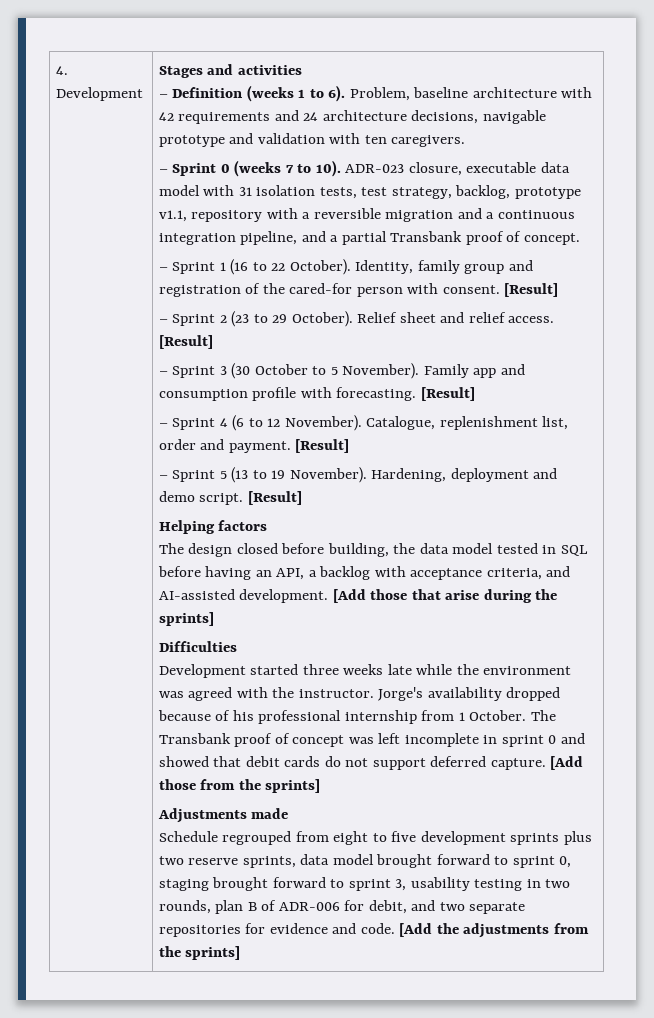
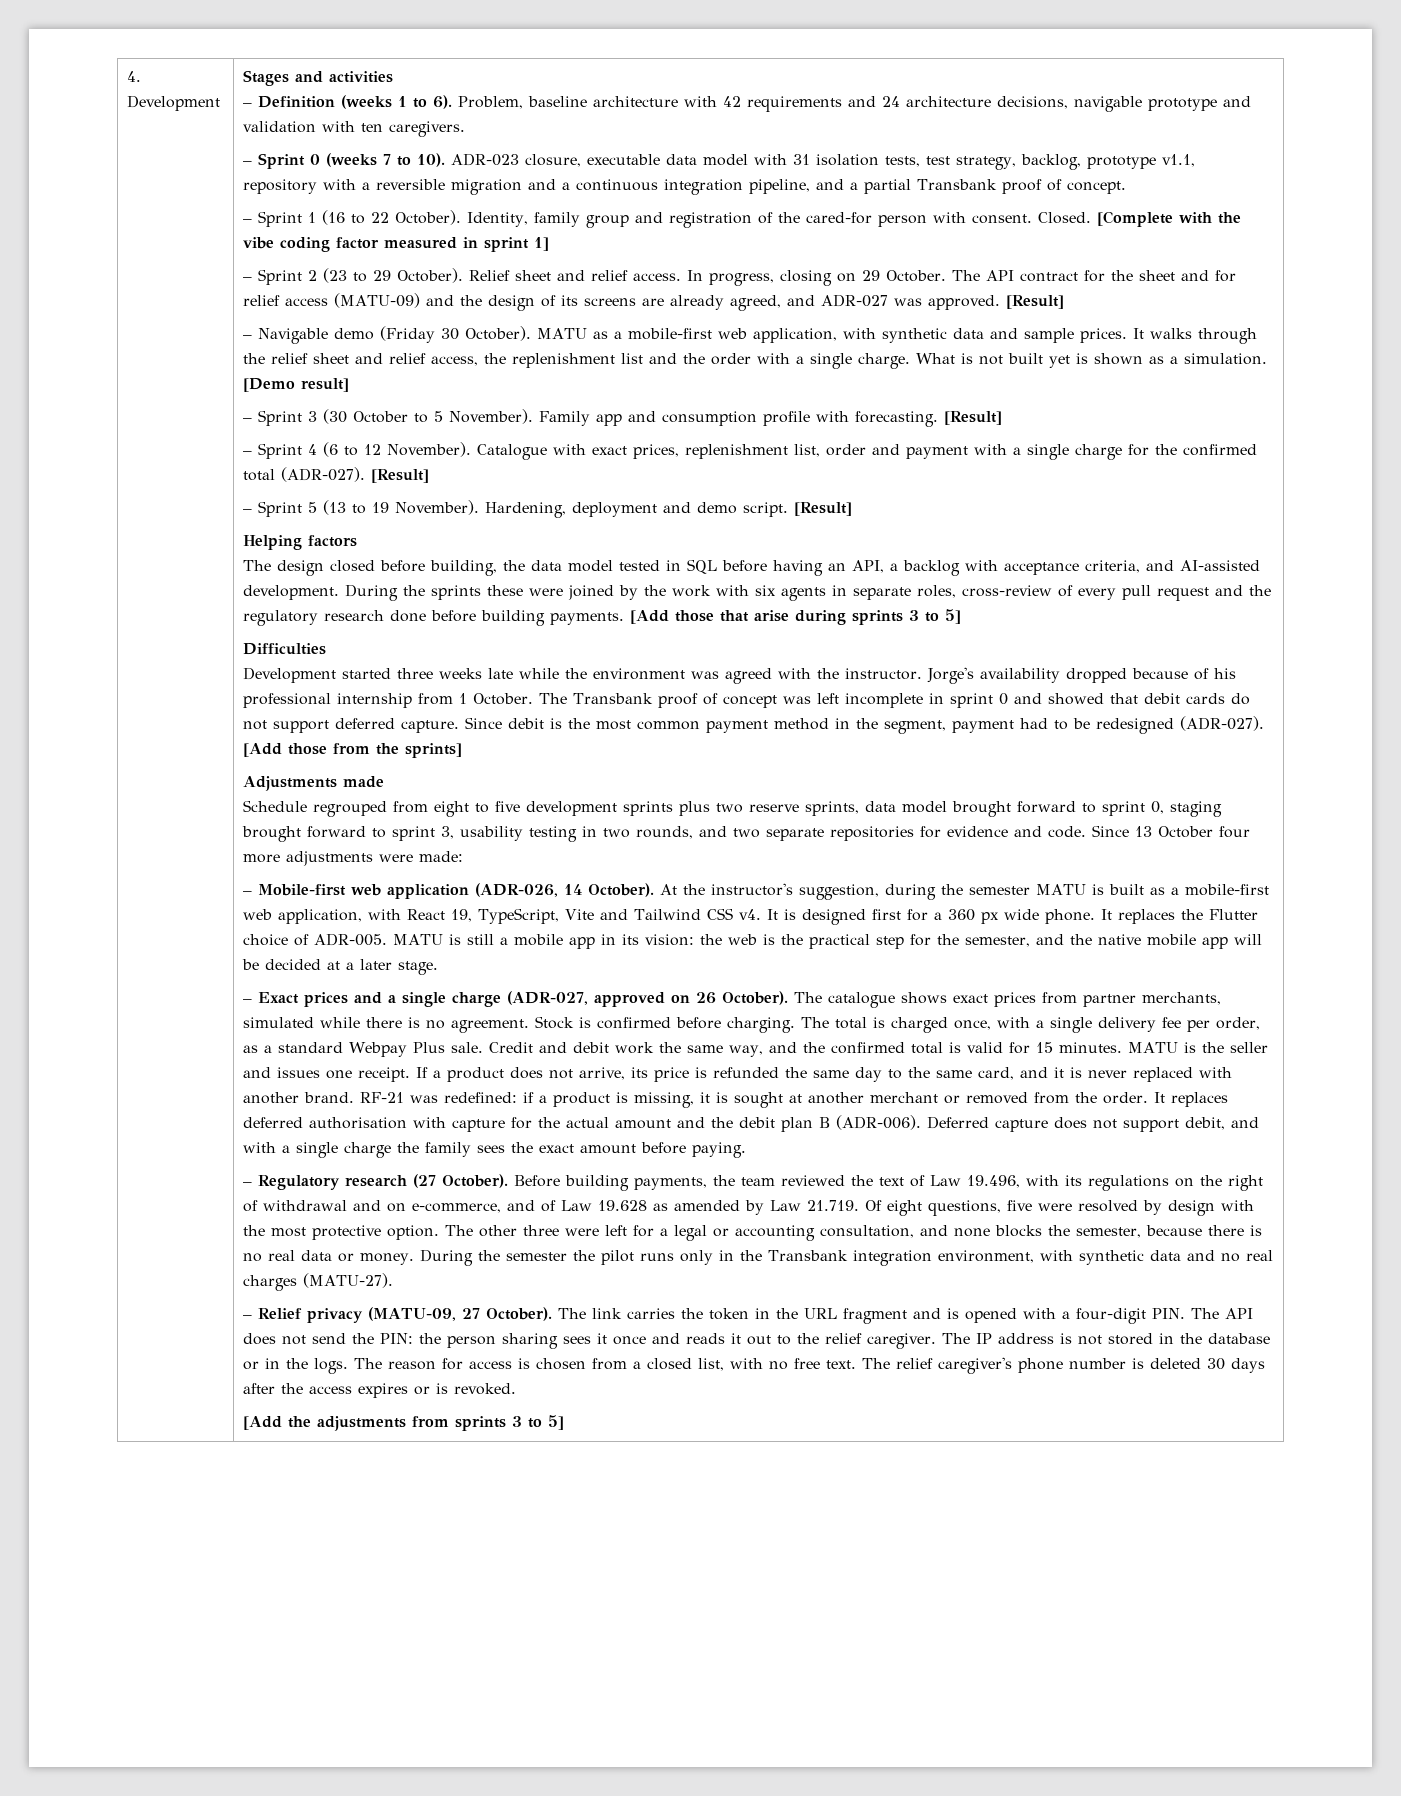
[504,283,559,297] [Result] -> [1038,211,1242,227] [243,237,550,252] Closed. [Complete with the vibe coding factor measured in sprint 1]
[158,335,213,349] [Result] -> [687,270,1237,286] [243,293,1065,311] [243,326,1258,344] [243,353,1268,369] [243,378,350,392] In progress, closing on 29 October. The API contract for the sheet and for relief access (MATU-09) and the design of its screens are already agreed, and ADR-027 was approved. [Result] // – Navigable demo (Friday 30 October). MATU as a mobile-first web application, with synthetic data and sample prices. It walks through the relief sheet and relief access, the replenishment list and the order with a single charge. What is not built yet is shown as a simulation. [Demo result]
[366,416,569,430] [158,439,291,453] Catalogue, replenishment list, order and payment. -> [477,444,1258,460] [243,467,366,482] Catalogue with exact prices, replenishment list, order and payment with a single charge for the confirmed total (ADR-027).
(329, 596) none -> [345,584,1272,601] [243,610,625,626] During the sprints these were joined by the work with six agents in separate roles, cross-review of every pull request and the regulatory research done before building payments.
[535,589,558,600] [158,612,214,626] the sprints] -> [852,609,962,625] sprints 3 to 5]
(546, 764) none -> [465,716,1265,734] Since debit is the most common payment method in the segment, payment had to be redesigned (ADR-027).
[215,900,407,914] plan B of ADR-006 for debit, -> (694, 832) none
[399,923,589,938] [158,946,241,960] [Add the adjustments from the sprints] -> [1092,825,1251,838] [243,851,464,866] [243,883,1270,900] [243,908,1259,925] [243,933,1263,949] [242,959,439,975] [243,991,1222,1008] [243,1016,1261,1033] [243,1042,1269,1057] [243,1067,1233,1082] [243,1092,1229,1108] [243,1115,1260,1132] [243,1142,747,1158] [243,1174,1264,1191] [243,1200,1255,1216] [243,1225,1263,1241] [243,1249,1274,1266] [243,1273,394,1291] [243,1307,1254,1324] [243,1333,1271,1349] [243,1357,1266,1374] [243,1383,517,1398] [243,1415,565,1431] Since 13 October four more adjustments were made: // – Mobile-first web application (ADR-026, 14 October). At the instructor's suggestion, during the semester MATU is built as a mobile-first web application, with React 19, TypeScript, Vite and Tailwind CSS v4. It is designed first for a 360 px wide phone. It replaces the Flutter choice of ADR-005. MATU is still a mobile app in its vision: the web is the practical step for the semester, and the native mobile app will be decided at a later stage. // – Exact prices and a single charge (ADR-027, approved on 26 October). The catalogue shows exact prices from partner merchants, simulated while there is no agreement. Stock is confirmed before charging. The total is charged once, with a single delivery fee per order, as a standard Webpay Plus sale. Credit and debit work the same way, and the confirmed total is valid for 15 minutes. MATU is the seller and issues one receipt. If a product does not arrive, its price is refunded the same day to the same card, and it is never replaced with another brand. RF-21 was redefined: if a product is missing, it is sought at another merchant or removed from the order. It replaces deferred authorisation with capture for the actual amount and the debit plan B (ADR-006). Deferred capture does not support debit, and with a single charge the family sees the exact amount before paying. // – Regulatory research (27 October). Before building payments, the team reviewed the text of Law 19.496, with its regulations on the right of withdrawal and on e-commerce, and of Law 19.628 as amended by Law 21.719. Of eight questions, five were resolved by design with the most protective option. The other three were left for a legal or accounting consultation, and none blocks the semester, because there is no real data or money. During the semester the pilot runs only in the Transbank integration environment, with synthetic data and no real charges (MATU-27). // – Relief privacy (MATU-09, 27 October). The link carries the token in the URL fragment and is opened with a four-digit PIN. The API does not send the PIN: the person sharing sees it once and reads it out to the relief caregiver. The IP address is not stored in the database or in the logs. The reason for access is chosen from a closed list, with no free text. The relief caregiver's phone number is deleted 30 days after the access expires or is revoked. // [Add the adjustments from sprints 3 to 5]

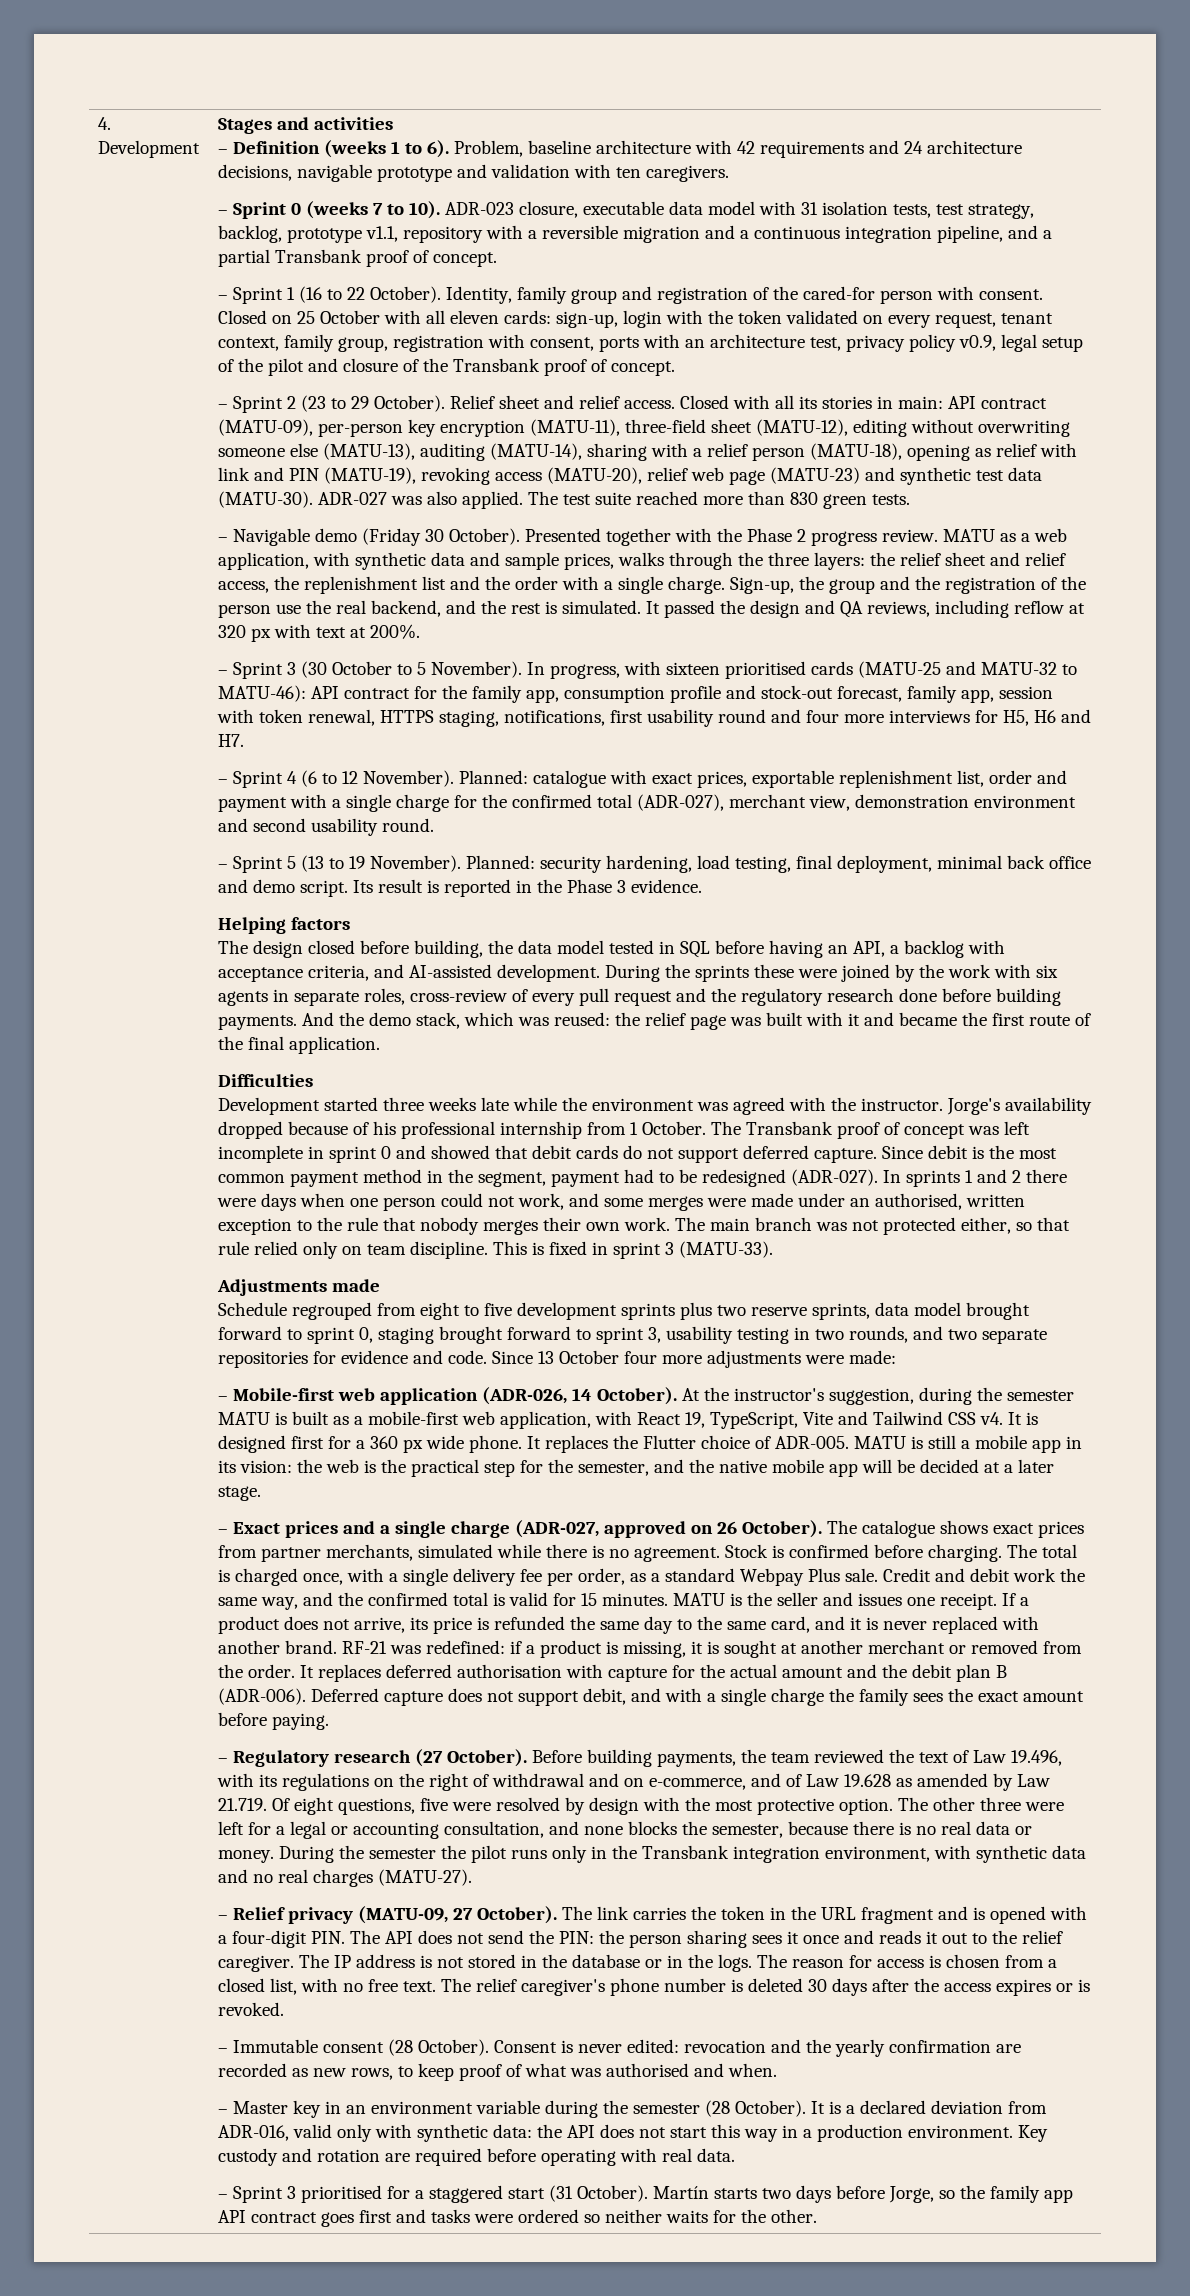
[1038,211,1242,227] [243,237,550,252] Closed. [Complete with the vibe coding factor measured in sprint 1] -> [217,310,1053,328] [217,334,1083,352] [217,358,675,376] Closed on 25 October with all eleven cards: sign-up, login with the token validated on every request, tenant context, family group, registration with consent, ports with an architecture test, privacy policy v0.9, legal setup of the pilot and closure of the Transbank proof of concept.
[687,270,1237,286] [243,293,1065,311] In progress, closing on 29 October. The API contract for the sheet and for relief access (MATU-09) and the design of its screens are already agreed, and ADR-027 was approved. [Result] -> [679,395,1047,409] [217,419,1070,437] [217,443,1077,461] [217,467,1042,485] [217,491,910,509] Closed with all its stories in main: API contract (MATU-09), per-person key encryption (MATU-11), three-field sheet (MATU-12), editing without overwriting someone else (MATU-13), auditing (MATU-14), sharing with a relief person (MATU-18), opening as relief with link and PIN (MATU-19), revoking access (MATU-20), relief web page (MATU-23) and synthetic test data (MATU-30). ADR-027 was also applied. The test suite reached more than 830 green tests.
(532, 333) none -> [524,528,938,546] Presented together with the Phase 2 progress review.
[628,328,713,340] mobile-first -> (1030, 537) none
[1080,328,1145,343] prices. It -> [563,553,614,570] prices,
(266, 358) none -> [767,552,895,570] three layers: the
[916,353,1268,368] [243,378,350,392] What is not built yet is shown as a simulation. [Demo result] -> [729,576,1086,594] [217,600,1085,618] [217,624,420,642] Sign-up, the group and the registration of the person use the real backend, and the rest is simulated. It passed the design and QA reviews, including reflow at 320 px with text at 200%.
[539,411,1003,427] Family app and consumption profile with forecasting. [Result] -> [526,661,1077,679] [217,685,1053,703] [216,709,1091,727] [217,734,244,747] In progress, with sixteen prioritised cards (MATU-25 and MATU-32 to MATU-46): API contract for the family app, consumption profile and stock-out forecast, family app, session with token renewal, HTTPS staging, notifications, first usability round and four more interviews for H5, H6 and H7.
[477,444,548,460] Catalogue -> [458,770,606,788] Planned: catalogue
(680, 451) none -> [751,770,834,788] exportable
[281,467,430,483] (ADR-027). [Result] -> [636,794,1076,811] [217,818,434,836] (ADR-027), merchant view, demonstration environment and second usability round.
[485,502,853,518] Hardening, deployment and demo script. [Result] -> [465,855,1091,873] [217,879,702,897] Planned: security hardening, load testing, final deployment, minimal back office and demo script. Its result is reported in the Phase 3 evidence.
[630,609,962,625] [Add those that arise during sprints 3 to 5] -> [301,1012,1091,1030] [217,1036,380,1054] And the demo stack, which was reused: the relief page was built with it and became the first route of the final application.
[243,743,463,758] [Add those from the sprints] -> [882,1169,1067,1187] [216,1193,1025,1211] [217,1217,1070,1235] [217,1241,773,1259] In sprints 1 and 2 there were days when one person could not work, and some merges were made under an authorised, written exception to the rule that nobody merges their own work. The main branch was not protected either, so that rule relied only on team discipline. This is fixed in sprint 3 (MATU-33).
[243,1415,565,1431] [Add the adjustments from sprints 3 to 5] -> [217,2039,1021,2057] [217,2063,777,2081] [217,2100,1047,2118] [217,2124,1048,2142] [217,2148,735,2166] [217,2185,1073,2203] [217,2209,817,2227] – Immutable consent (28 October). Consent is never edited: revocation and the yearly confirmation are recorded as new rows, to keep proof of what was authorised and when. // – Master key in an environment variable during the semester (28 October). It is a declared deviation from ADR-016, valid only with synthetic data: the API does not start this way in a production environment. Key custody and rotation are required before operating with real data. // – Sprint 3 prioritised for a staggered start (31 October). Martín starts two days before Jorge, so the family app API contract goes first and tasks were ordered so neither waits for the other.

